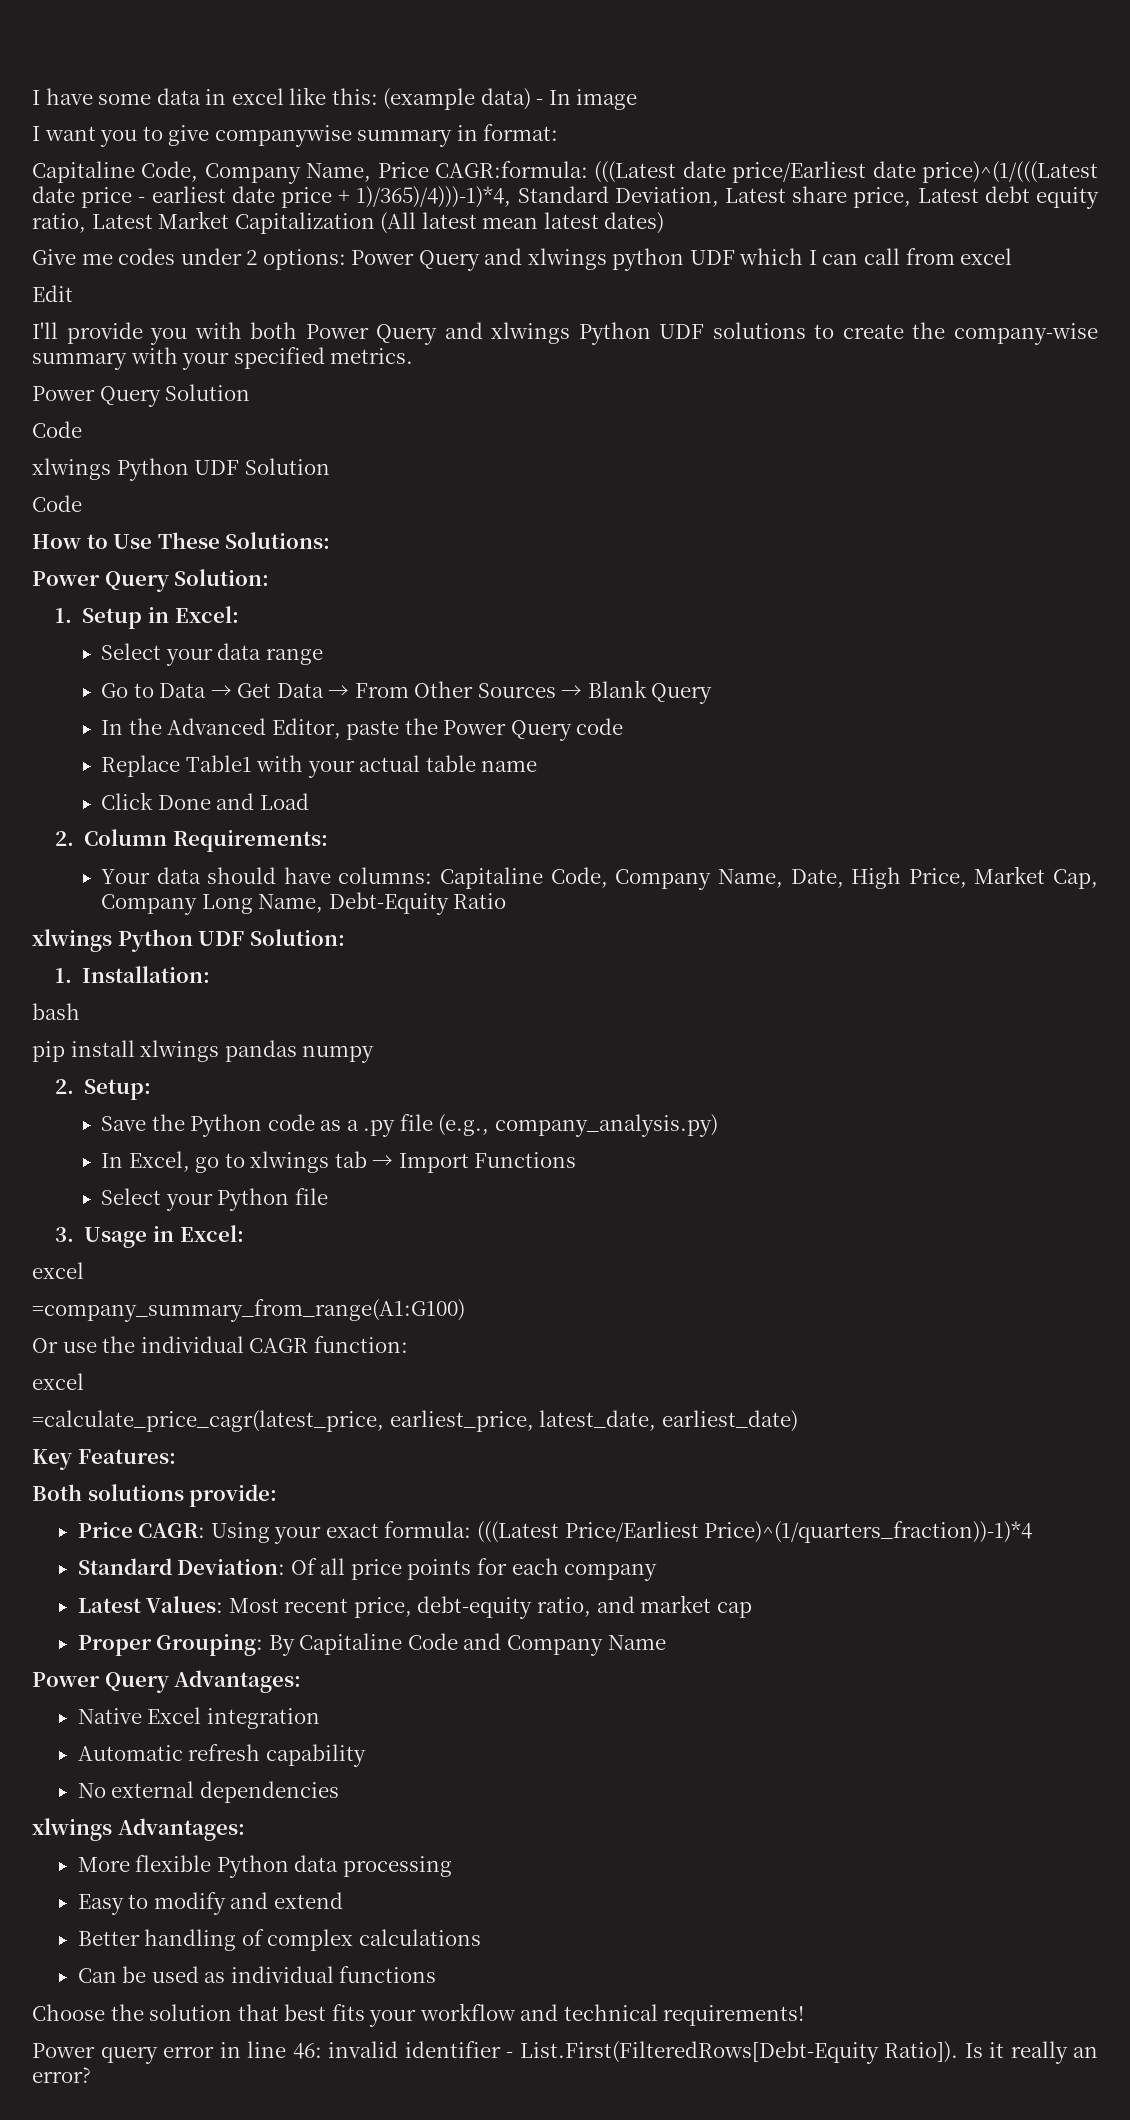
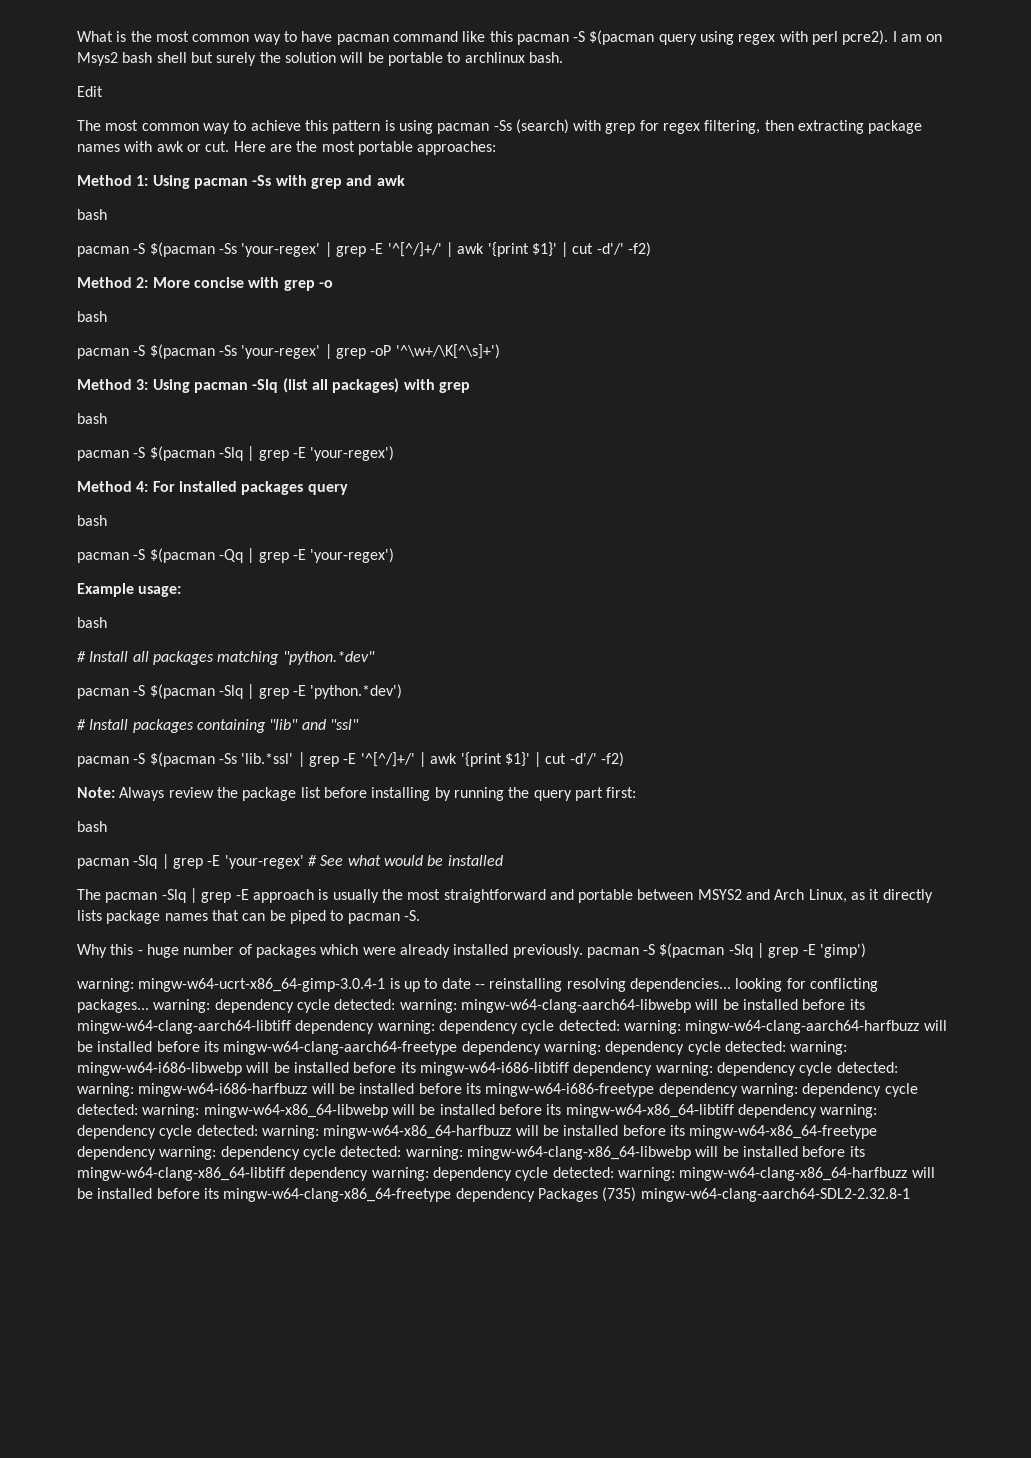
[32,87,638,110] [32,124,559,147] [32,161,1098,184] [32,186,1100,209] [32,211,665,234] [32,248,1013,271] [32,285,73,302] [32,322,1098,345] [32,347,414,370] [32,384,251,407] [32,421,82,438] [32,458,330,481] [32,495,82,512] [32,532,331,549] [32,569,270,592] [55,606,239,629] [100,643,323,666] [100,680,713,704] [100,718,624,741] [100,755,538,778] [100,792,309,810] [55,829,328,852] [100,866,1099,890] [100,892,507,915] [32,929,345,952] [55,966,211,983] [32,1003,80,1020] [32,1040,375,1063] [55,1079,152,1100] [100,1114,718,1137] [100,1151,577,1173] [100,1188,328,1211] [55,1225,244,1248] [32,1262,84,1279] [32,1299,465,1322] [32,1336,408,1353] [32,1373,84,1390] [32,1410,798,1432] [32,1449,176,1470] [32,1484,278,1507] [77,1521,1033,1544] [77,1558,658,1581] [77,1595,752,1619] [77,1633,666,1656] [32,1670,302,1693] [77,1707,320,1729] [77,1744,366,1767] [77,1781,339,1803] [32,1818,245,1841] [77,1855,452,1878] [77,1892,343,1915] [77,1929,481,1951] [77,1966,437,1983] [32,2003,805,2027] [32,2041,1098,2064] [32,2067,91,2083] I have some data in excel like this: (example data) - In image // I want you to give companywise summary in format: // Capitaline Code, Company Name, Price CAGR:formula: (((Latest date price/Earliest date price)^(1/(((Latest date price - earliest date price + 1)/365)/4)))-1)*4, Standard Deviation, Latest share price, Latest debt equity ratio, Latest Market Capitalization (All latest mean latest dates) // Give me codes under 2 options: Power Query and xlwings python UDF which I can call from excel // Edit // I'll provide you with both Power Query and xlwings Python UDF solutions to create the company-wise summary with your specified metrics. // Power Query Solution // Code // xlwings Python UDF Solution // Code // How to Use These Solutions: // Power Query Solution: // 1. Setup in Excel: // Select your data range // Go to Data → Get Data → From Other Sources → Blank Query // In the Advanced Editor, paste the Power Query code // Replace Table1 with your actual table name // Click Done and Load // 2. Column Requirements: // Your data should have columns: Capitaline Code, Company Name, Date, High Price, Market Cap, Company Long Name, Debt-Equity Ratio // xlwings Python UDF Solution: // 1. Installation: // bash // pip install xlwings pandas numpy // 2. Setup: // Save the Python code as a .py file (e.g., company_analysis.py) // In Excel, go to xlwings tab → Import Functions // Select your Python file // 3. Usage in Excel: // excel // =company_summary_from_range(A1:G100) // Or use the individual CAGR function: // excel // =calculate_price_cagr(latest_price, earliest_price, latest_date, earliest_date) // Key Features: // Both solutions provide: // Price CAGR: Using your exact formula: (((Latest Price/Earliest Price)^(1/quarters_fraction))-1)*4 // Standard Deviation: Of all price points for each company // Latest Values: Most recent price, debt-equity ratio, and market cap // Proper Grouping: By Capitaline Code and Company Name // Power Query Advantages: // Native Excel integration // Automatic refresh capability // No external dependencies // xlwings Advantages: // More flexible Python data processing // Easy to modify and extend // Better handling of complex calculations // Can be used as individual functions // Choose the solution that best fits your workflow and technical requirements! // Power query error in line 46: invalid identifier - List.First(FilteredRows[Debt-Equity Ratio]). Is it really an error? -> [77,30,943,45] [77,52,563,66] [77,86,103,97] [77,119,923,134] [77,141,497,155] [77,175,405,189] [77,209,107,220] [77,242,652,257] [77,277,333,291] [77,311,107,322] [77,344,500,359] [77,378,470,393] [77,413,107,424] [77,446,395,461] [77,481,348,495] [77,515,107,526] [77,548,395,563] [77,583,182,597] [77,617,107,628] [77,651,375,665] [77,684,403,699] [77,719,359,733] [77,752,625,767] [77,787,637,801] [77,821,107,832] [77,854,503,869] [77,888,933,903] [77,910,420,924] [77,943,867,958] [77,978,878,992] [77,999,865,1013] [77,1020,947,1034] [77,1041,848,1055] [77,1062,898,1076] [77,1083,918,1097] [77,1104,878,1118] [77,1125,878,1139] [77,1146,865,1160] [77,1167,935,1181] [77,1187,910,1202] What is the most common way to have pacman command like this pacman -S $(pacman query using regex with perl pcre2). I am on Msys2 bash shell but surely the solution will be portable to archlinux bash. // Edit // The most common way to achieve this pattern is using pacman -Ss (search) with grep for regex filtering, then extracting package names with awk or cut. Here are the most portable approaches: // Method 1: Using pacman -Ss with grep and awk // bash // pacman -S $(pacman -Ss 'your-regex' | grep -E '^[^/]+/' | awk '{print $1}' | cut -d'/' -f2) // Method 2: More concise with grep -o // bash // pacman -S $(pacman -Ss 'your-regex' | grep -oP '^\w+/\K[^\s]+') // Method 3: Using pacman -Slq (list all packages) with grep // bash // pacman -S $(pacman -Slq | grep -E 'your-regex') // Method 4: For installed packages query // bash // pacman -S $(pacman -Qq | grep -E 'your-regex') // Example usage: // bash // # Install all packages matching "python.*dev" // pacman -S $(pacman -Slq | grep -E 'python.*dev') // # Install packages containing "lib" and "ssl" // pacman -S $(pacman -Ss 'lib.*ssl' | grep -E '^[^/]+/' | awk '{print $1}' | cut -d'/' -f2) // Note: Always review the package list before installing by running the query part first: // bash // pacman -Slq | grep -E 'your-regex' # See what would be installed // The pacman -Slq | grep -E approach is usually the most straightforward and portable between MSYS2 and Arch Linux, as it directly lists package names that can be piped to pacman -S. // Why this - huge number of packages which were already installed previously. pacman -S $(pacman -Slq | grep -E 'gimp') // warning: mingw-w64-ucrt-x86_64-gimp-3.0.4-1 is up to date -- reinstalling resolving dependencies... looking for conflicting packages... warning: dependency cycle detected: warning: mingw-w64-clang-aarch64-libwebp will be installed before its mingw-w64-clang-aarch64-libtiff dependency warning: dependency cycle detected: warning: mingw-w64-clang-aarch64-harfbuzz will be installed before its mingw-w64-clang-aarch64-freetype dependency warning: dependency cycle detected: warning: mingw-w64-i686-libwebp will be installed before its mingw-w64-i686-libtiff dependency warning: dependency cycle detected: warning: mingw-w64-i686-harfbuzz will be installed before its mingw-w64-i686-freetype dependency warning: dependency cycle detected: warning: mingw-w64-x86_64-libwebp will be installed before its mingw-w64-x86_64-libtiff dependency warning: dependency cycle detected: warning: mingw-w64-x86_64-harfbuzz will be installed before its mingw-w64-x86_64-freetype dependency warning: dependency cycle detected: warning: mingw-w64-clang-x86_64-libwebp will be installed before its mingw-w64-clang-x86_64-libtiff dependency warning: dependency cycle detected: warning: mingw-w64-clang-x86_64-harfbuzz will be installed before its mingw-w64-clang-x86_64-freetype dependency Packages (735) mingw-w64-clang-aarch64-SDL2-2.32.8-1

